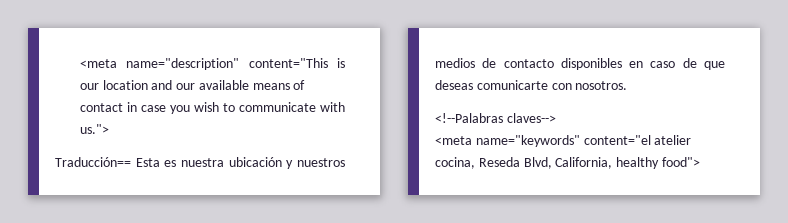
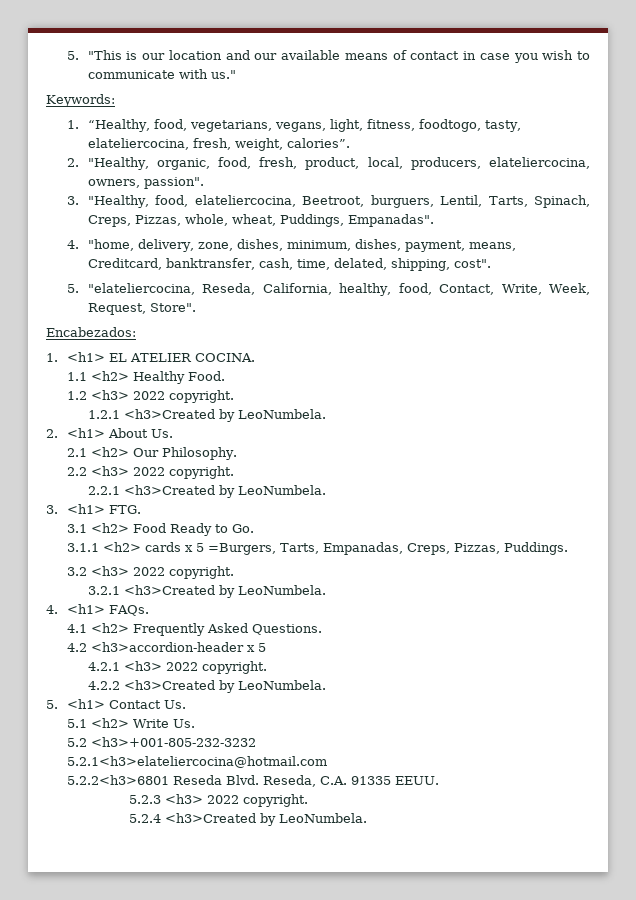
[79,58,328,70] <meta name="description" content="This -> [66,50,122,60] 5. "This
[79,124,109,134] [55,157,345,169] [435,58,725,70] [435,80,628,90] [435,113,556,123] [435,135,692,147] [435,157,700,169] us."> // Traducción== Esta es nuestra ubicación y nuestros medios de contacto disponibles en caso de que deseas comunicarte con nosotros. // <!--Palabras claves--> // <meta name="keywords" content="el atelier cocina, Reseda Blvd, California, healthy food"> -> [210,70,236,79] [46,94,115,107] [66,119,521,132] [87,138,350,151] [66,157,590,170] [87,177,204,189] [66,195,590,208] [87,214,434,227] [66,239,516,252] [87,258,491,271] [66,283,591,296] [87,303,196,315] [46,327,136,337] [46,352,255,362] [66,371,225,384] [66,390,234,403] [87,409,326,422] [46,428,173,438] [66,447,237,460] [66,466,234,479] [87,485,326,498] [46,504,141,514] [66,523,254,536] [66,542,568,555] [66,566,234,579] [87,585,326,598] [46,604,149,616] [66,623,322,636] [66,642,266,652] [87,661,267,674] [87,680,326,693] [46,699,186,709] [66,718,195,728] [66,737,256,747] [66,756,327,768] [66,775,439,787] [129,794,309,807] [129,813,368,826] us." // Keywords: // 1. “Healthy, food, vegetarians, vegans, light, fitness, foodtogo, tasty, elateliercocina, fresh, weight, calories”. // 2. "Healthy, organic, food, fresh, product, local, producers, elateliercocina, owners, passion". // 3. "Healthy, food, elateliercocina, Beetroot, burguers, Lentil, Tarts, Spinach, Creps, Pizzas, whole, wheat, Puddings, Empanadas". // 4. "home, delivery, zone, dishes, minimum, dishes, payment, means, Creditcard, banktransfer, cash, time, delated, shipping, cost". // 5. "elateliercocina, Reseda, California, healthy, food, Contact, Write, Week, Request, Store". // Encabezados: // 1. <h1> EL ATELIER COCINA. // 1.1 <h2> Healthy Food. // 1.2 <h3> 2022 copyright. // 1.2.1 <h3>Created by LeoNumbela. // 2. <h1> About Us. // 2.1 <h2> Our Philosophy. // 2.2 <h3> 2022 copyright. // 2.2.1 <h3>Created by LeoNumbela. // 3. <h1> FTG. // 3.1 <h2> Food Ready to Go. // 3.1.1 <h2> cards x 5 =Burgers, Tarts, Empanadas, Creps, Pizzas, Puddings. // 3.2 <h3> 2022 copyright. // 3.2.1 <h3>Created by LeoNumbela. // 4. <h1> FAQs. // 4.1 <h2> Frequently Asked Questions. // 4.2 <h3>accordion-header x 5 // 4.2.1 <h3> 2022 copyright. // 4.2.2 <h3>Created by LeoNumbela. // 5. <h1> Contact Us. // 5.1 <h2> Write Us. // 5.2 <h3>+001-805-232-3232 // 5.2.1<h3>elateliercocina@hotmail.com // 5.2.2<h3>6801 Reseda Blvd. Reseda, C.A. 91335 EEUU. // 5.2.3 <h3> 2022 copyright. // 5.2.4 <h3>Created by LeoNumbela.

